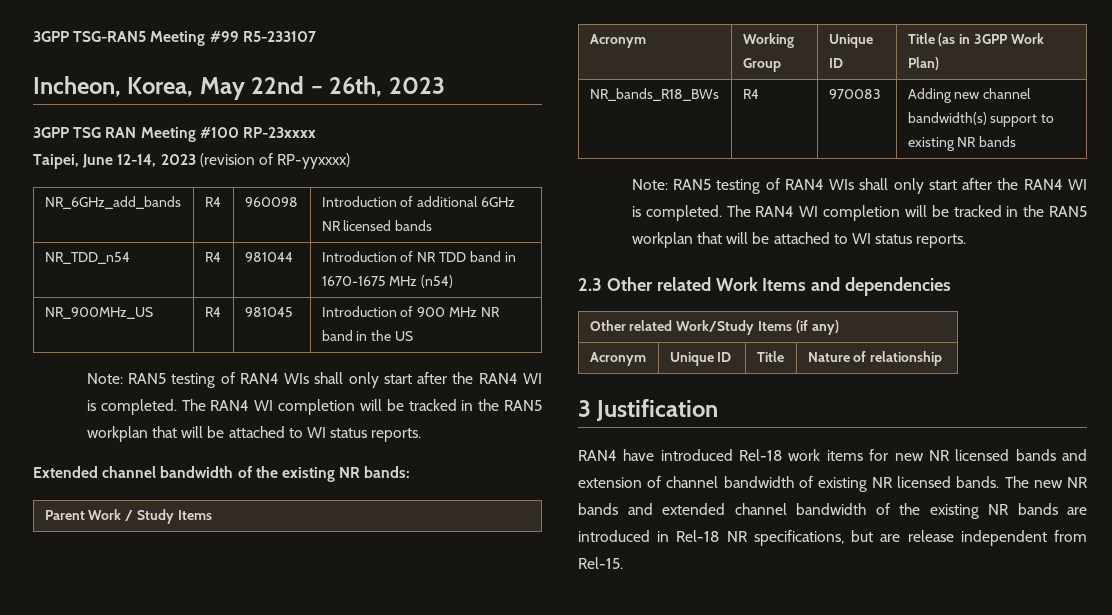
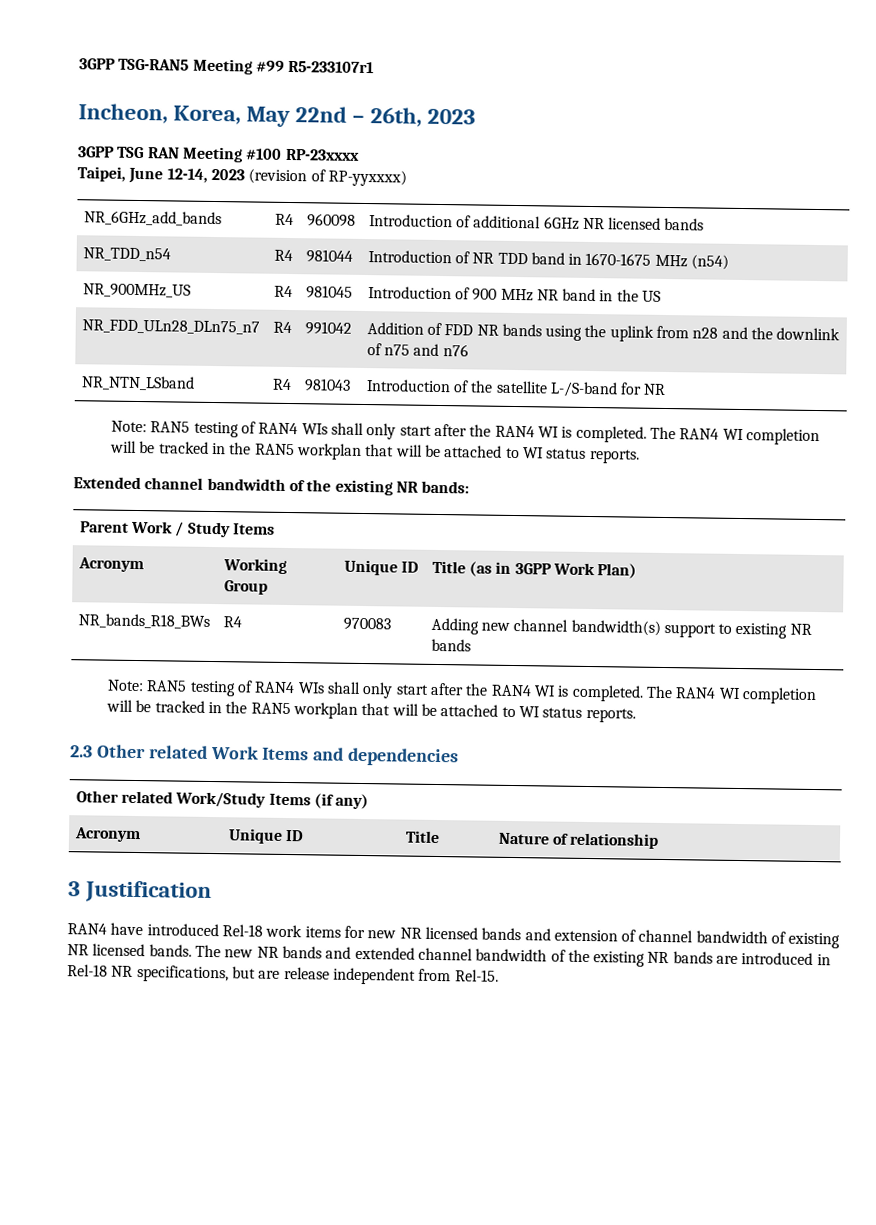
[242,31,316,42] R5-233107 -> [288,60,375,74] R5-233107r1
(413, 336) none -> [81,319,260,335] [272,321,292,334] [304,321,352,335] [366,322,841,342] [366,343,469,357] [80,375,195,391] [271,378,292,391] [303,378,351,392] [365,379,667,398] // NR_FDD_ULn28_DLn75_n7 | R4 | 991042 | Addition of FDD NR bands using the uplink from n28 and the downlink of n75 and n76 // NR_NTN_LSband | R4 | 981043 | Introduction of the satellite L-/S-band for NR

